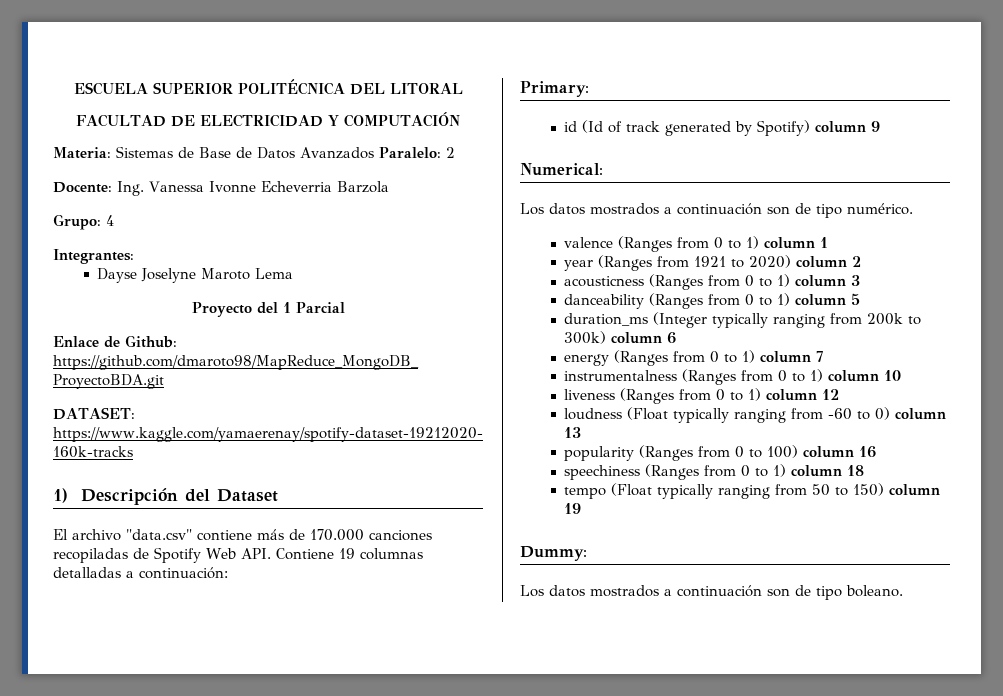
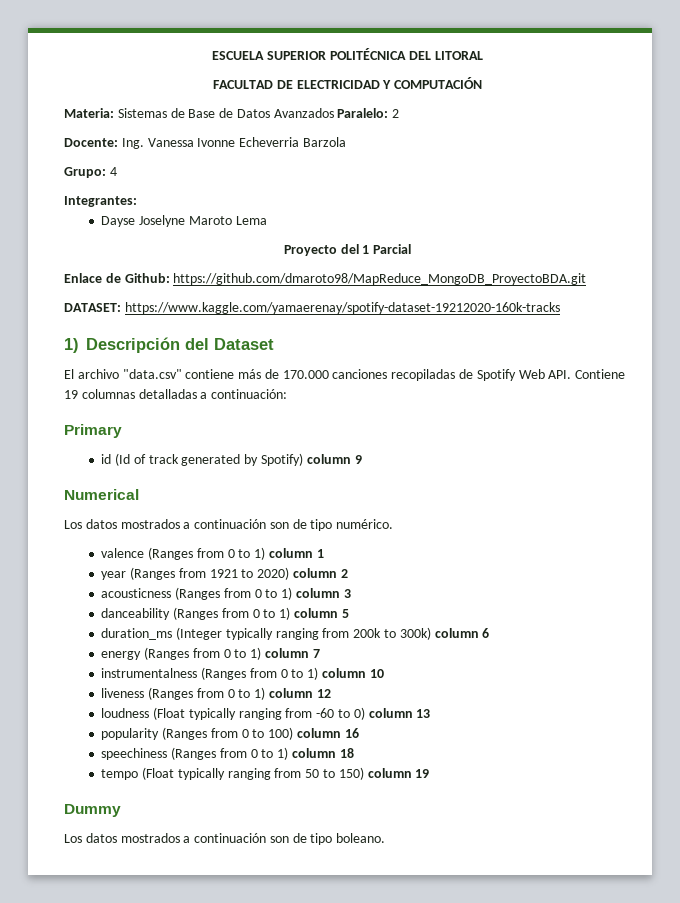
[520,81,589,97] Primary: -> [64,424,122,438] Primary
[520,163,603,176] Numerical: -> [64,489,139,500] Numerical
[520,546,587,561] Dummy: -> [64,804,121,817] Dummy

